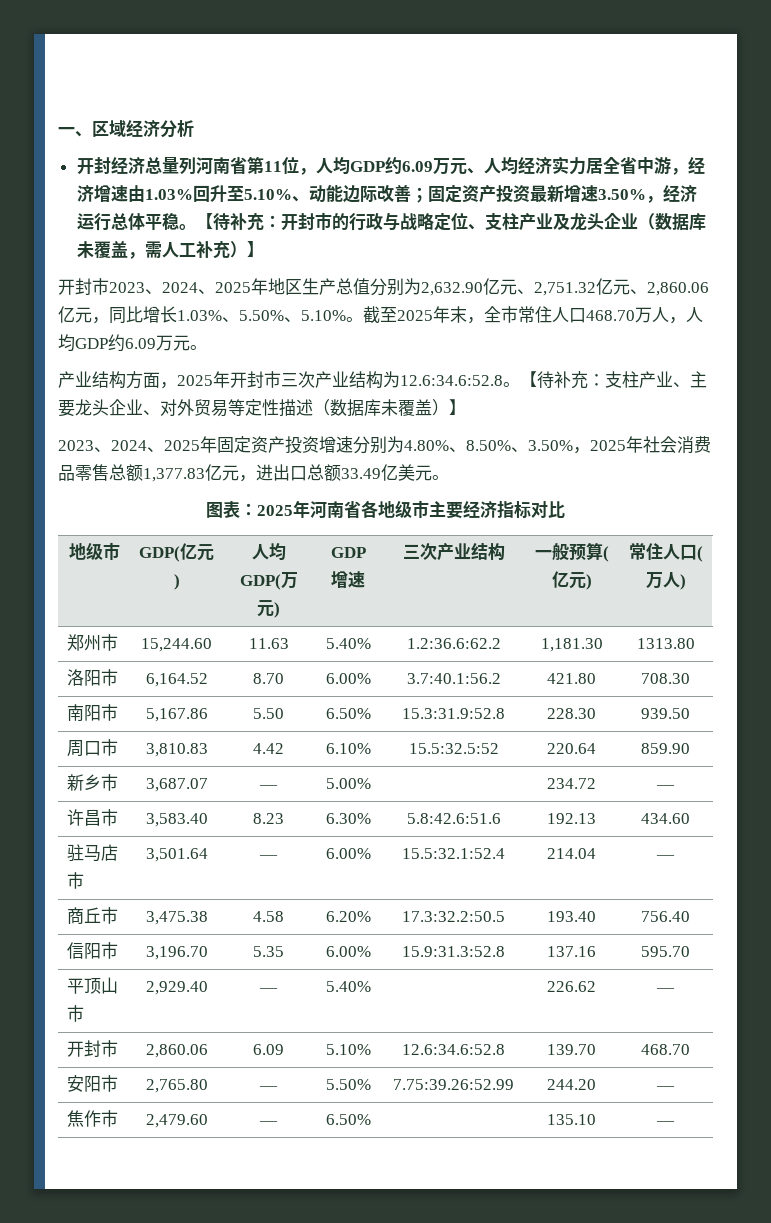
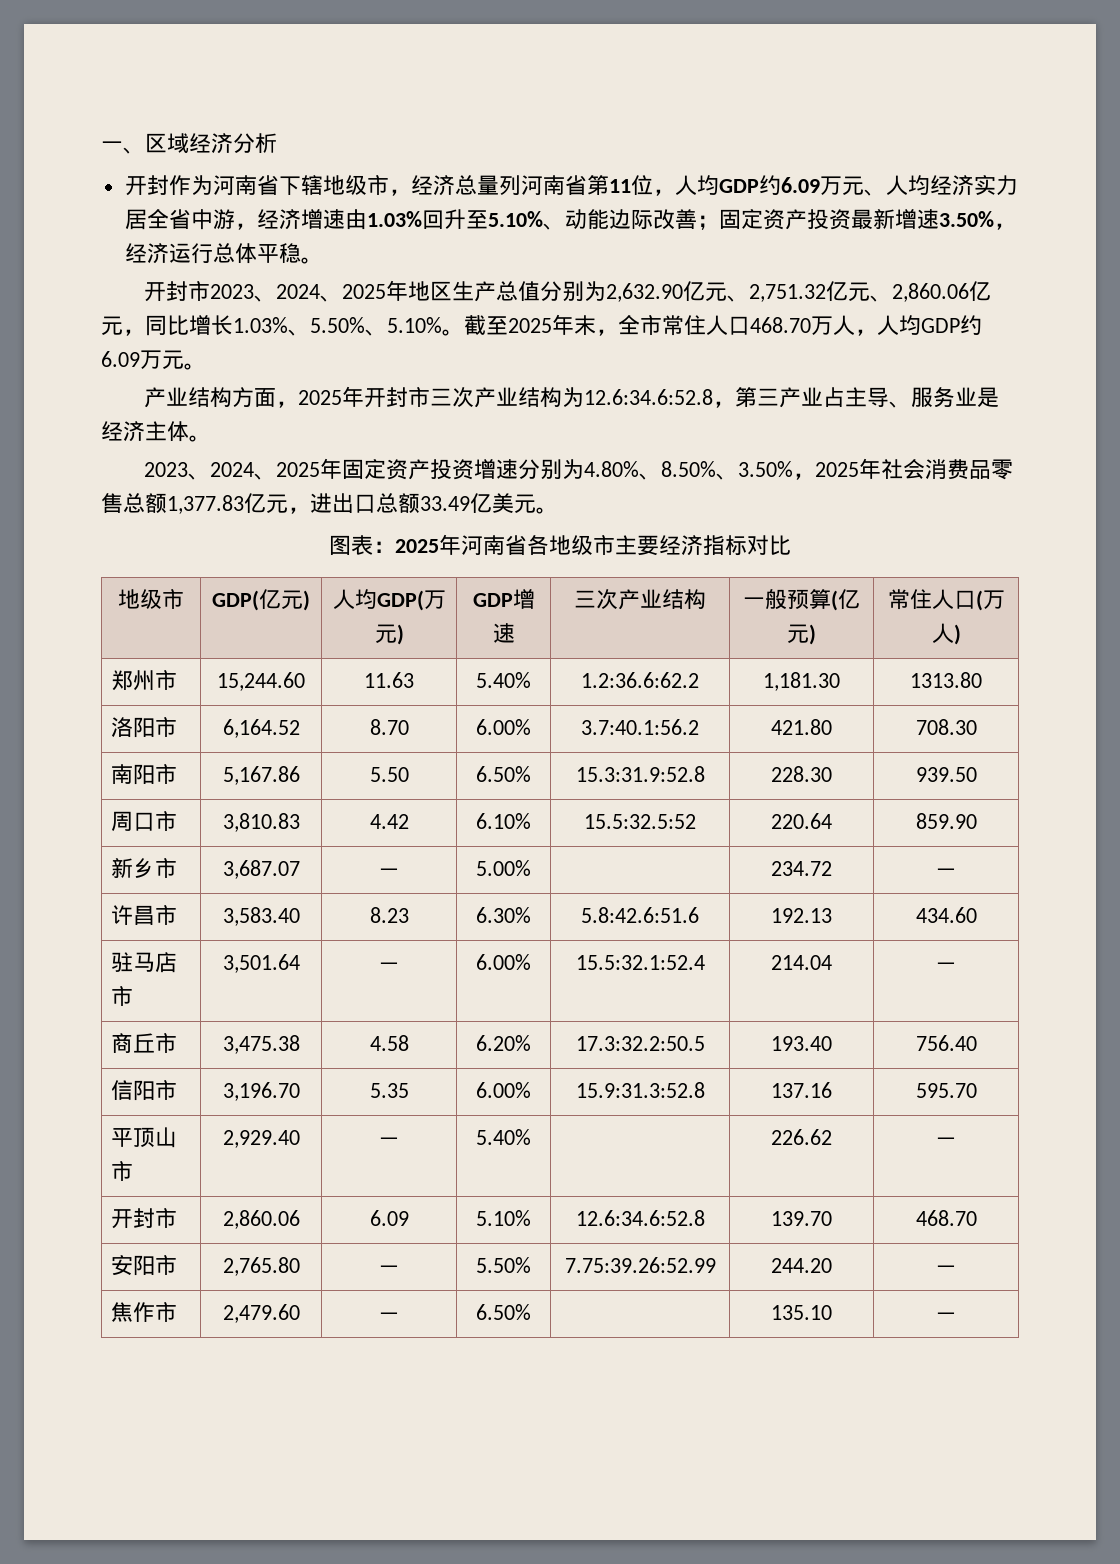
(111, 165) none -> [168,175,411,196] 作为河南省下辖地级市，
[195,212,706,231] [76,240,264,259] 【待补充：开封市的行政与战略定位、支柱产业及龙头企业（数据库未覆盖，需人工补充）】 -> (323, 260) none
[503,371,707,389] [58,399,466,417] 。【待补充：支柱产业、主要龙头企业、对外贸易等定性描述（数据库未覆盖）】 -> [712,387,999,408] [101,421,211,442] ，第三产业占主导、服务业是经济主体。

